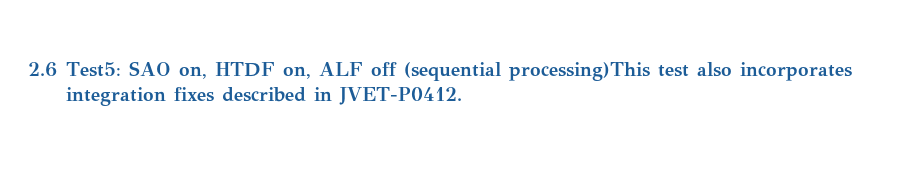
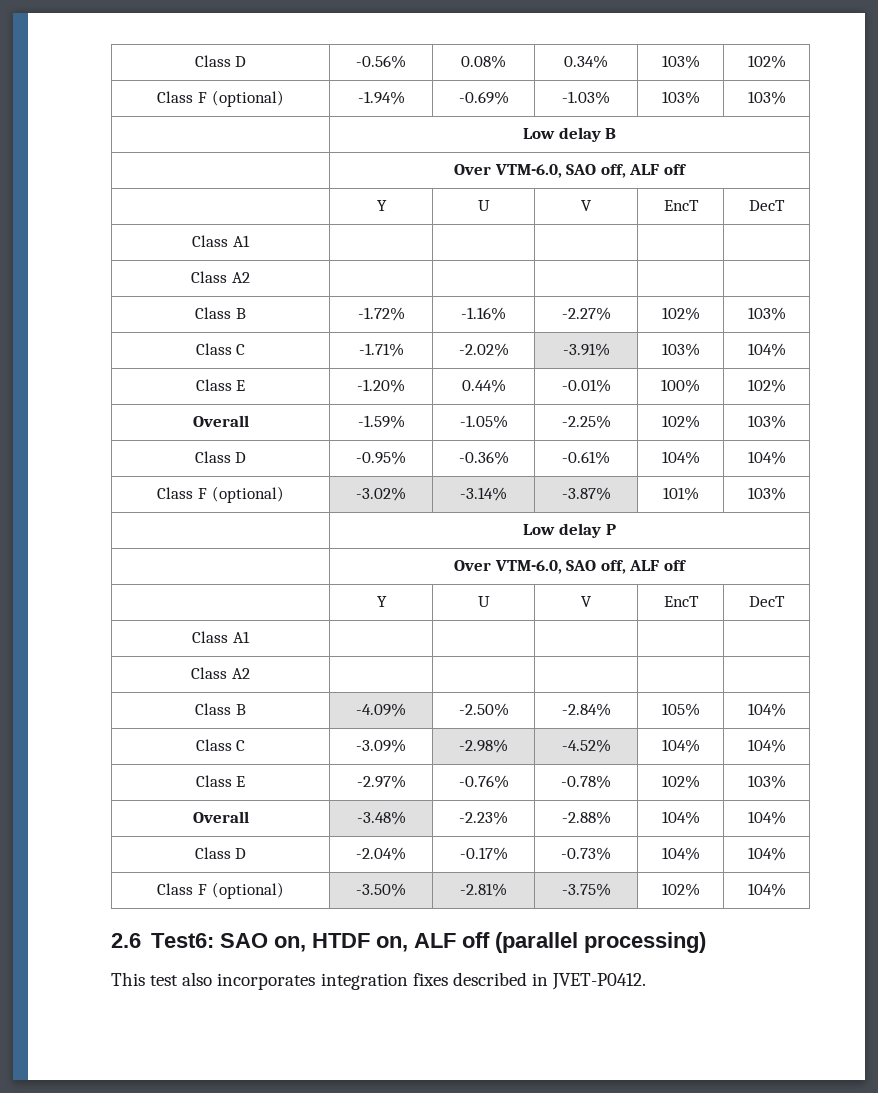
[28,62,121,77] 2.6 Test5: -> [194,55,247,67] [356,55,406,69] [461,55,506,69] [564,55,608,69] [661,55,700,69] [747,55,786,69] [157,90,284,107] [357,91,405,105] [458,91,509,105] [562,91,610,105] [661,91,700,105] [747,91,786,105] [522,127,617,142] [454,164,687,178] [376,200,387,211] [477,200,490,211] [581,200,592,211] [663,200,699,211] [749,200,785,211] [192,235,250,247] [191,271,250,283] [195,307,246,319] [357,307,405,321] [461,307,506,321] [561,307,611,321] [661,307,700,321] [747,307,786,321] [195,343,246,355] [358,343,404,357] [458,343,509,357] [562,343,610,357] [661,343,700,357] [747,343,786,357] [195,379,246,391] [357,379,405,393] [461,379,506,393] [561,379,611,393] [661,379,700,393] [747,379,786,393] [192,415,249,427] [357,415,405,429] [459,415,508,429] [561,415,611,429] [661,415,700,429] [747,415,786,429] [194,451,247,463] [356,451,406,465] [458,451,509,465] [562,451,610,465] [661,451,700,465] [747,451,786,465] [157,486,284,503] [356,487,406,501] [460,487,507,501] [561,487,611,501] [662,487,699,501] [747,487,786,501] [523,523,616,538] [454,560,687,574] [376,596,387,607] [477,596,490,607] [581,596,592,607] [663,596,699,607] [749,596,785,607] [192,631,250,643] [191,667,250,679] [195,703,246,715] [356,703,406,717] [458,703,509,717] [561,703,611,717] [661,703,700,717] [747,703,786,717] [195,739,246,751] [356,739,406,753] [459,739,508,753] [561,739,611,753] [661,739,700,753] [747,739,786,753] [195,775,246,787] [356,775,406,789] [458,775,509,789] [561,775,611,789] [661,775,700,789] [747,775,786,789] [192,811,249,823] [356,811,406,825] [459,811,508,825] [561,811,611,825] [661,811,700,825] [747,811,786,825] [194,847,247,859] [356,847,406,861] [459,847,508,861] [561,847,611,861] [661,847,700,861] [747,847,786,861] [157,882,284,899] [356,883,406,897] [460,883,507,897] [561,883,611,897] [661,883,700,897] [747,883,786,897] [111,933,214,948] Class D | -0.56% | 0.08% | 0.34% | 103% | 102% // Class F (optional) | -1.94% | -0.69% | -1.03% | 103% | 103% // | Low delay B // | Over VTM-6.0, SAO off, ALF off // | Y | U | V | EncT | DecT // Class A1 | | | | | // Class A2 | | | | | // Class B | -1.72% | -1.16% | -2.27% | 102% | 103% // Class C | -1.71% | -2.02% | -3.91% | 103% | 104% // Class E | -1.20% | 0.44% | -0.01% | 100% | 102% // Overall | -1.59% | -1.05% | -2.25% | 102% | 103% // Class D | -0.95% | -0.36% | -0.61% | 104% | 104% // Class F (optional) | -3.02% | -3.14% | -3.87% | 101% | 103% // | Low delay P // | Over VTM-6.0, SAO off, ALF off // | Y | U | V | EncT | DecT // Class A1 | | | | | // Class A2 | | | | | // Class B | -4.09% | -2.50% | -2.84% | 105% | 104% // Class C | -3.09% | -2.98% | -4.52% | 104% | 104% // Class E | -2.97% | -0.76% | -0.78% | 102% | 103% // Overall | -3.48% | -2.23% | -2.88% | 104% | 104% // Class D | -2.04% | -0.17% | -0.73% | 104% | 104% // Class F (optional) | -3.50% | -2.81% | -3.75% | 102% | 104% // 2.6 Test6:
[403,62,650,81] (sequential processing)This -> [494,932,706,953] [111,972,145,986] (parallel processing) // This

